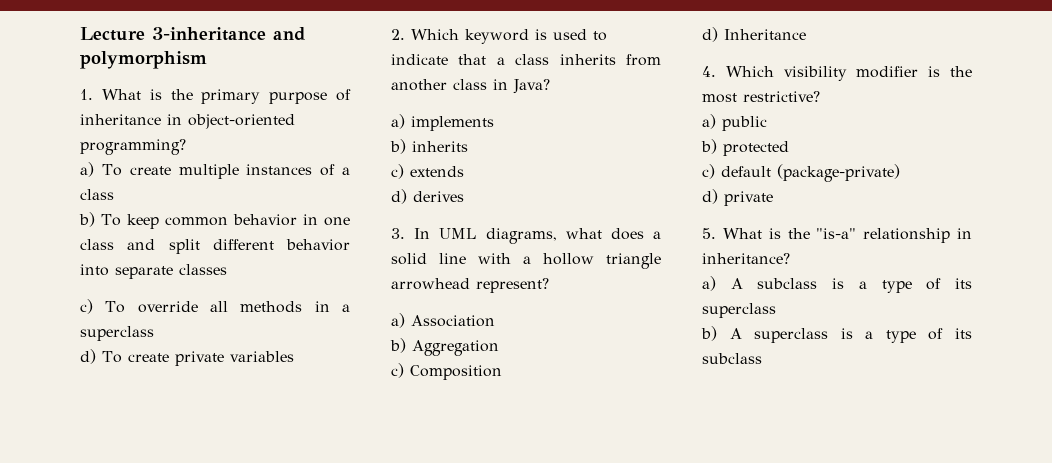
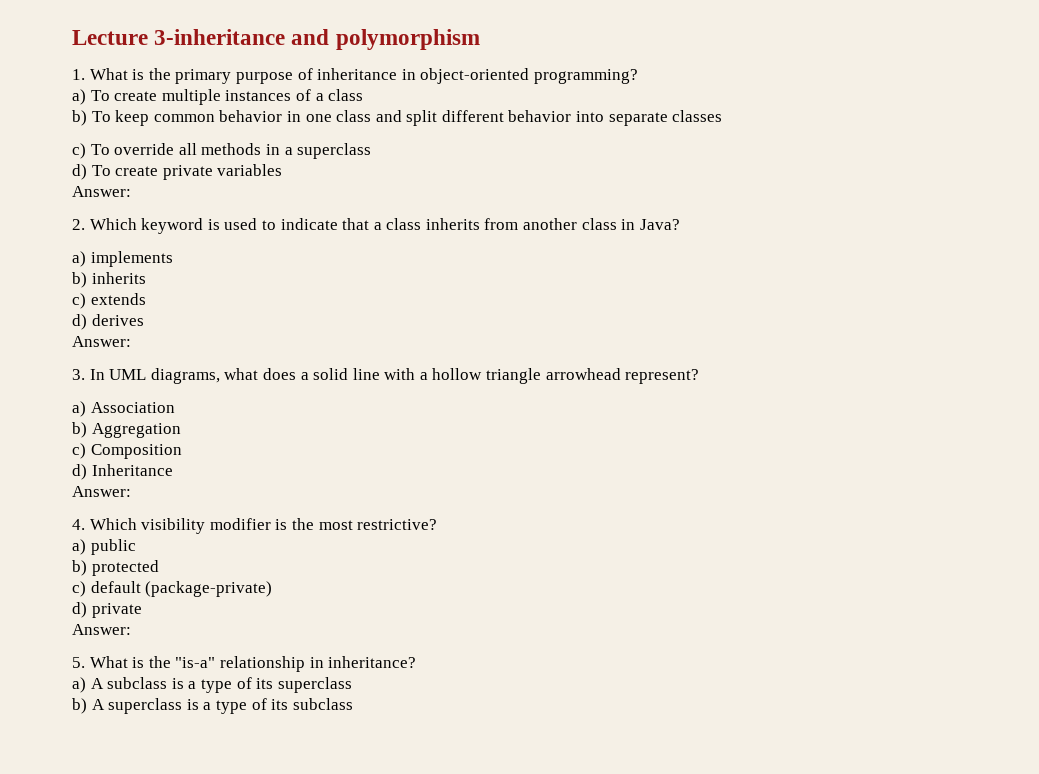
(294, 356) none -> [72,186,131,197] // Answer:
(464, 196) none -> [72,336,131,347] // Answer:
(806, 34) none -> [72,486,131,497] // Answer:
(773, 198) none -> [72,624,131,635] // Answer:

